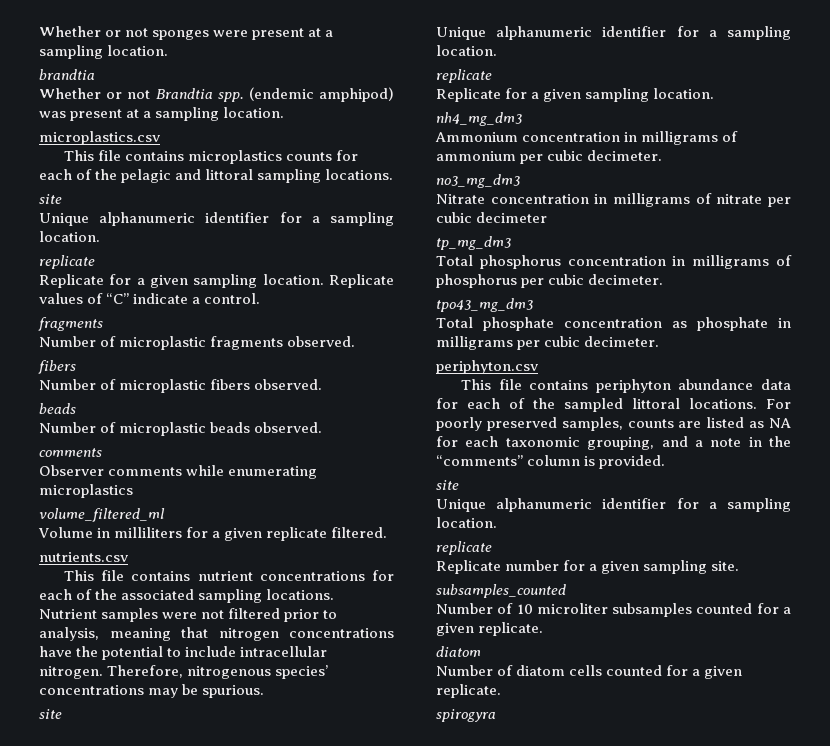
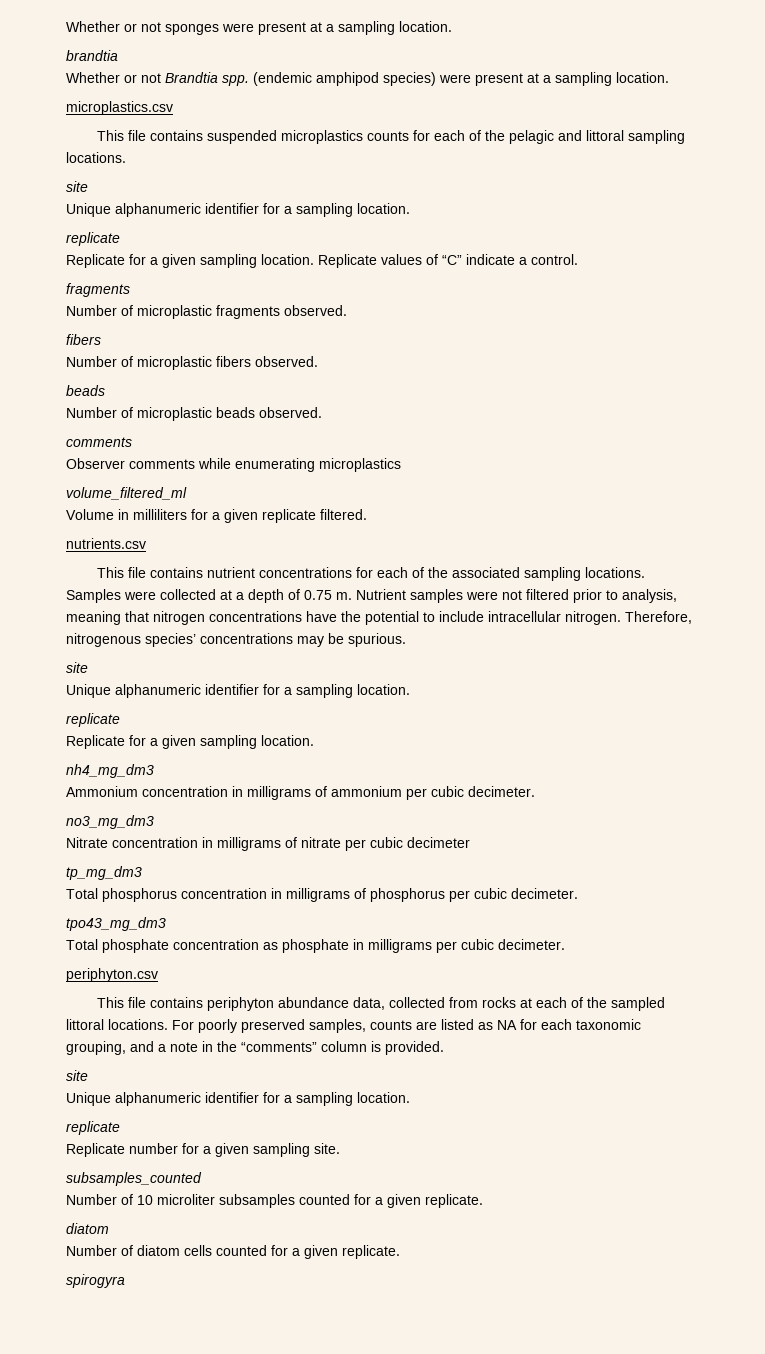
[319,87,394,102] [39,111,66,118] amphipod) was -> [316,72,471,86] amphipod species) were
(185, 156) none -> [207,130,278,144] suspended
(335, 594) none -> [66,589,352,603] Samples were collected at a depth of 0.75 m.
[761,379,791,390] [436,398,458,409] data for -> [353,997,533,1010] data, collected from rocks at

